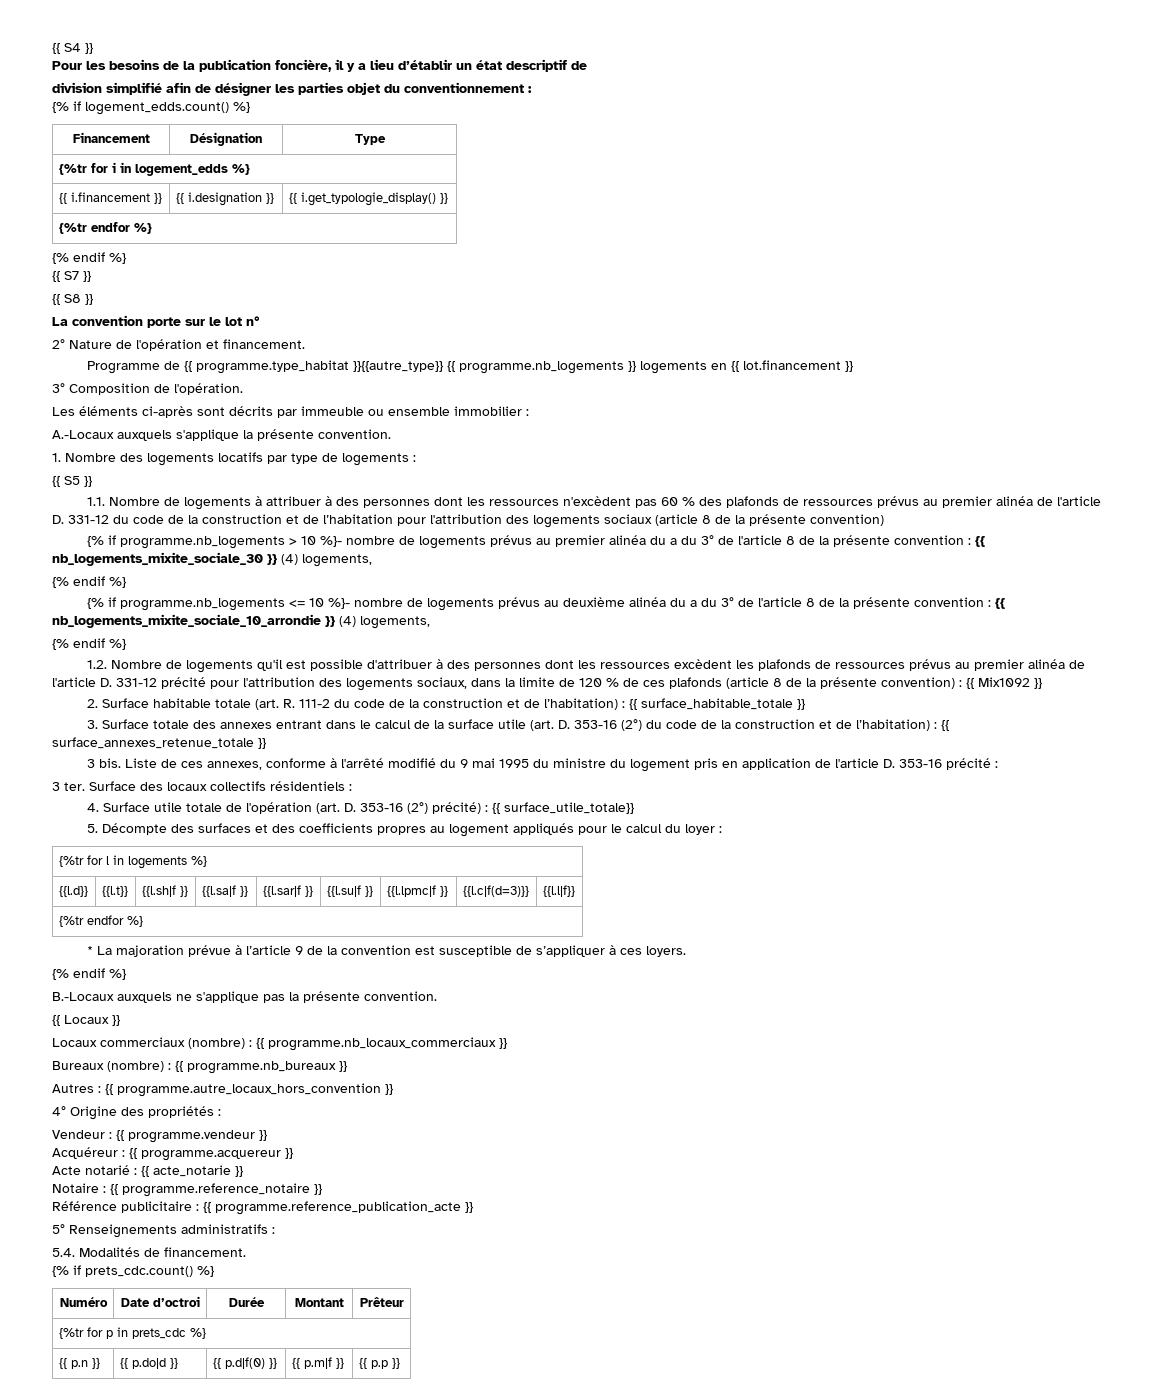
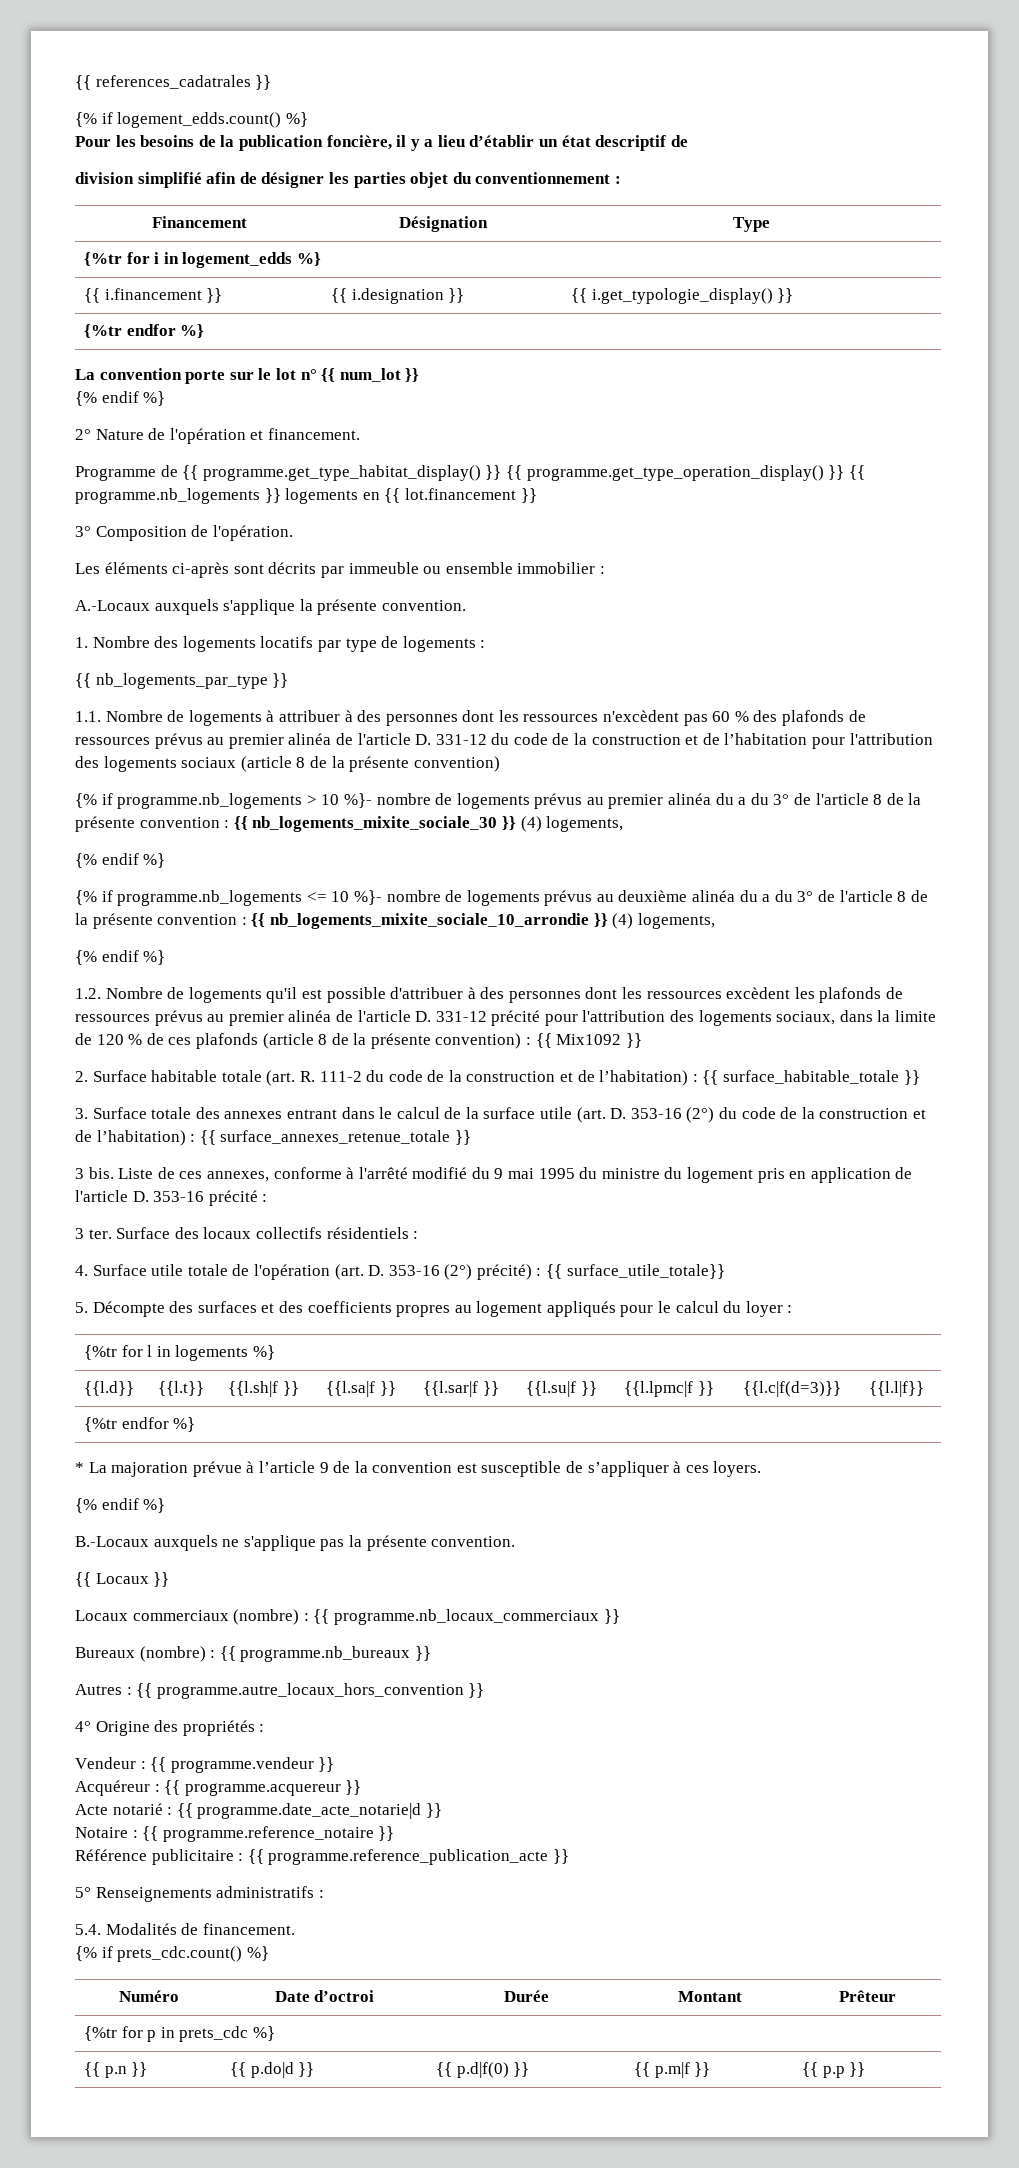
[52,43,93,54] {{ S4 }} -> [75,75,272,90] [75,112,308,128] {{ references_cadatrales }} // {% if logement_edds.count() %}
[52,101,250,115] // {% if logement_edds.count() %} -> (621, 180) none
[52,252,126,264] [52,271,91,282] [52,294,93,305] // {% endif %} // {{ S7 }} // {{ S8 }} -> (205, 331) none
(260, 321) none -> [321,368,420,382] [75,391,166,406] {{ num_lot }} // {% endif %}
[195,360,443,374] programme.type_habitat }}{{autre_type}} -> [202,465,845,481] programme.get_type_habitat_display() }} {{ programme.get_type_operation_display() }}
[64,476,80,485] S5 -> [95,673,268,689] nb_logements_par_type
[153,1165,231,1177] acte_notarie -> [197,1803,422,1819] programme.date_acte_notarie|d

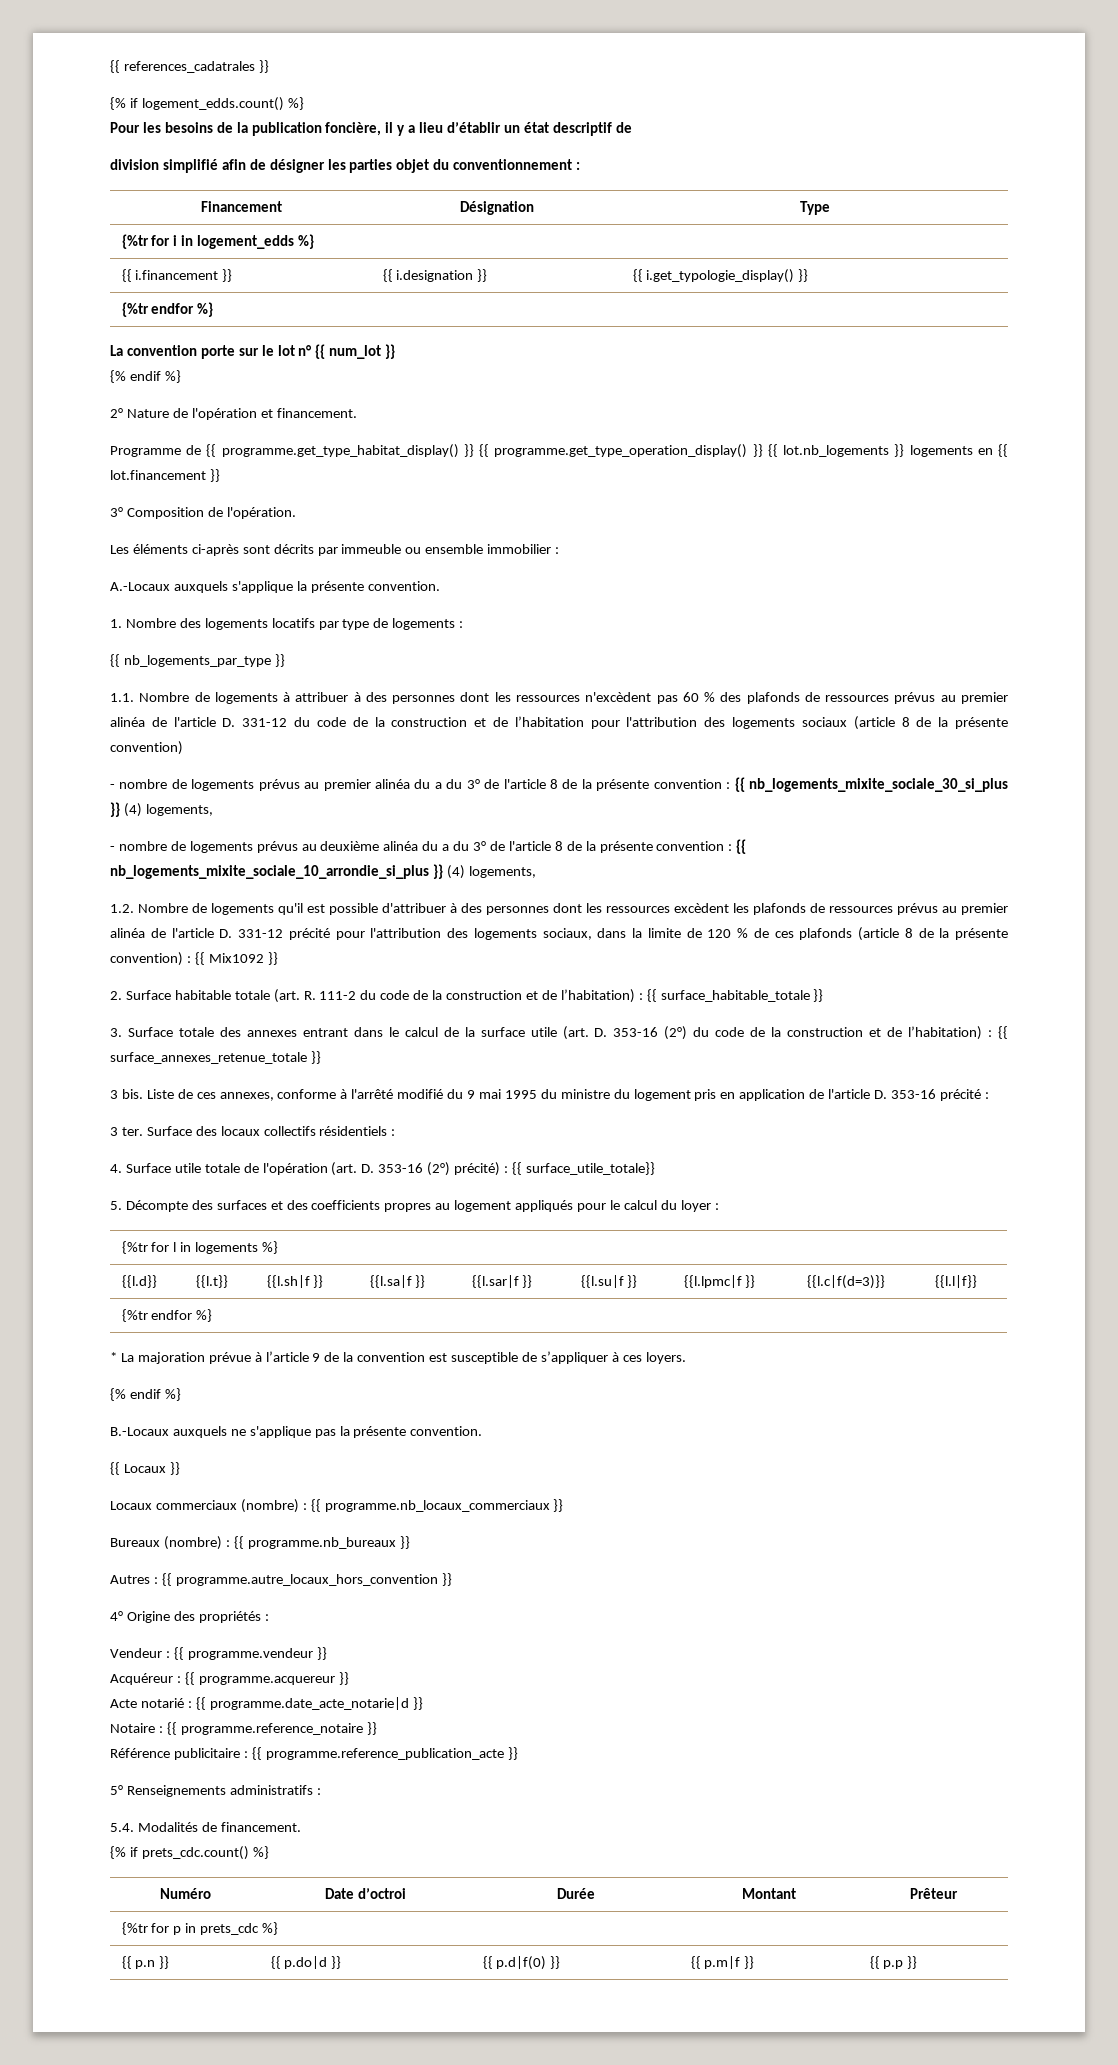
[75,488,260,504] programme.nb_logements -> [783,445,890,457] lot.nb_logements
[75,793,372,809] {% if programme.nb_logements > 10 %}- -> [110,784,115,789] -
[252,816,624,832] [75,853,166,868] [75,890,382,906] nb_logements_mixite_sociale_30 }} (4) logements, // {% endif %} // {% if programme.nb_logements <= 10 %}- -> [749,778,1009,792] [110,802,213,817] [110,846,115,851] nb_logements_mixite_sociale_30_si_plus }} (4) logements, // -
[269,913,715,929] [75,950,166,965] nb_logements_mixite_sociale_10_arrondie }} (4) logements, // {% endif %} -> [110,864,536,879] nb_logements_mixite_sociale_10_arrondie_si_plus }} (4) logements,

